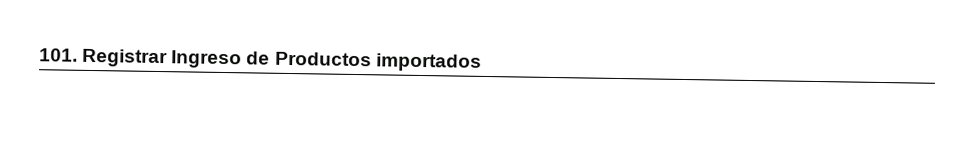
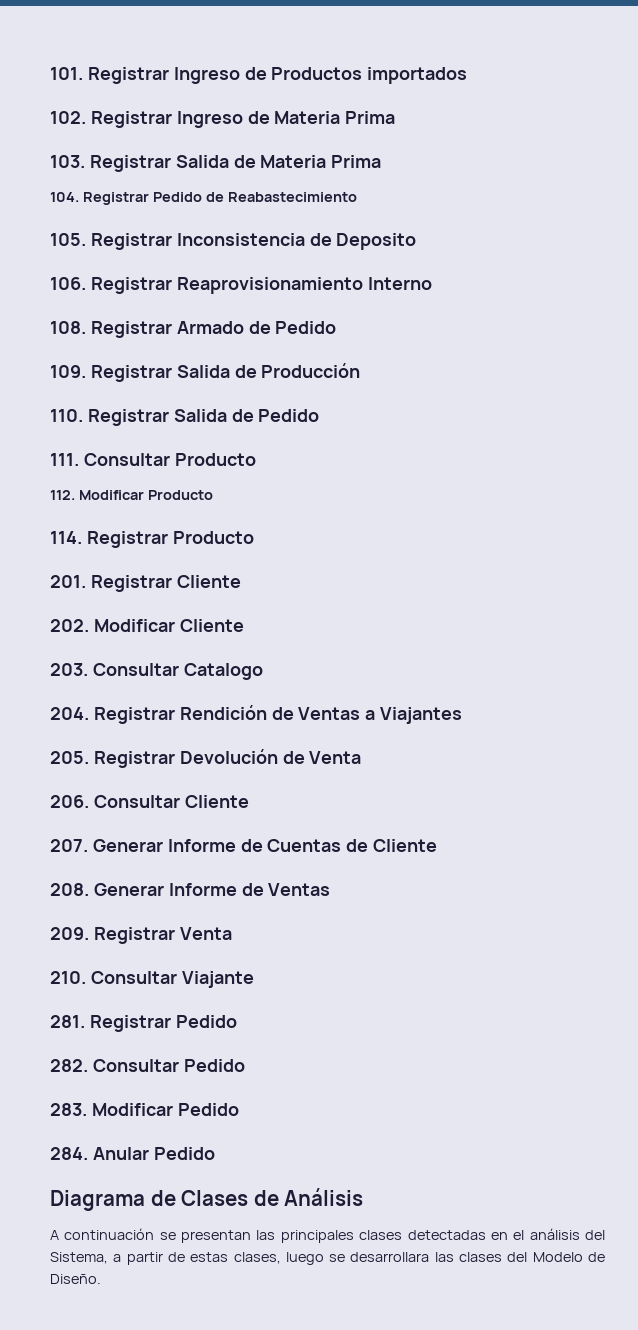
(482, 62) none -> [50,111,396,128] [50,155,382,172] [50,192,357,205] [50,233,417,250] [50,277,432,294] [50,321,337,338] [50,363,361,382] [50,409,320,426] [50,453,256,466] [50,490,213,500] [50,531,254,548] [50,575,241,592] [50,619,244,632] [50,663,263,680] [50,705,463,724] [50,749,362,768] [50,795,249,808] [50,839,438,852] [50,883,331,896] [50,927,232,944] [50,971,254,988] [50,1015,237,1032] [50,1059,245,1072] [50,1103,239,1116] [50,1147,215,1160] [50,1188,364,1211] [50,1228,605,1243] [50,1252,606,1265] [50,1274,101,1284] // 102. Registrar Ingreso de Materia Prima // 103. Registrar Salida de Materia Prima // 104. Registrar Pedido de Reabastecimiento // 105. Registrar Inconsistencia de Deposito // 106. Registrar Reaprovisionamiento Interno // 108. Registrar Armado de Pedido // 109. Registrar Salida de Producción // 110. Registrar Salida de Pedido // 111. Consultar Producto // 112. Modificar Producto // 114. Registrar Producto // 201. Registrar Cliente // 202. Modificar Cliente // 203. Consultar Catalogo // 204. Registrar Rendición de Ventas a Viajantes // 205. Registrar Devolución de Venta // 206. Consultar Cliente // 207. Generar Informe de Cuentas de Cliente // 208. Generar Informe de Ventas // 209. Registrar Venta // 210. Consultar Viajante // 281. Registrar Pedido // 282. Consultar Pedido // 283. Modificar Pedido // 284. Anular Pedido // Diagrama de Clases de Análisis // A continuación se presentan las principales clases detectadas en el análisis del Sistema, a partir de estas clases, luego se desarrollara las clases del Modelo de Diseño.

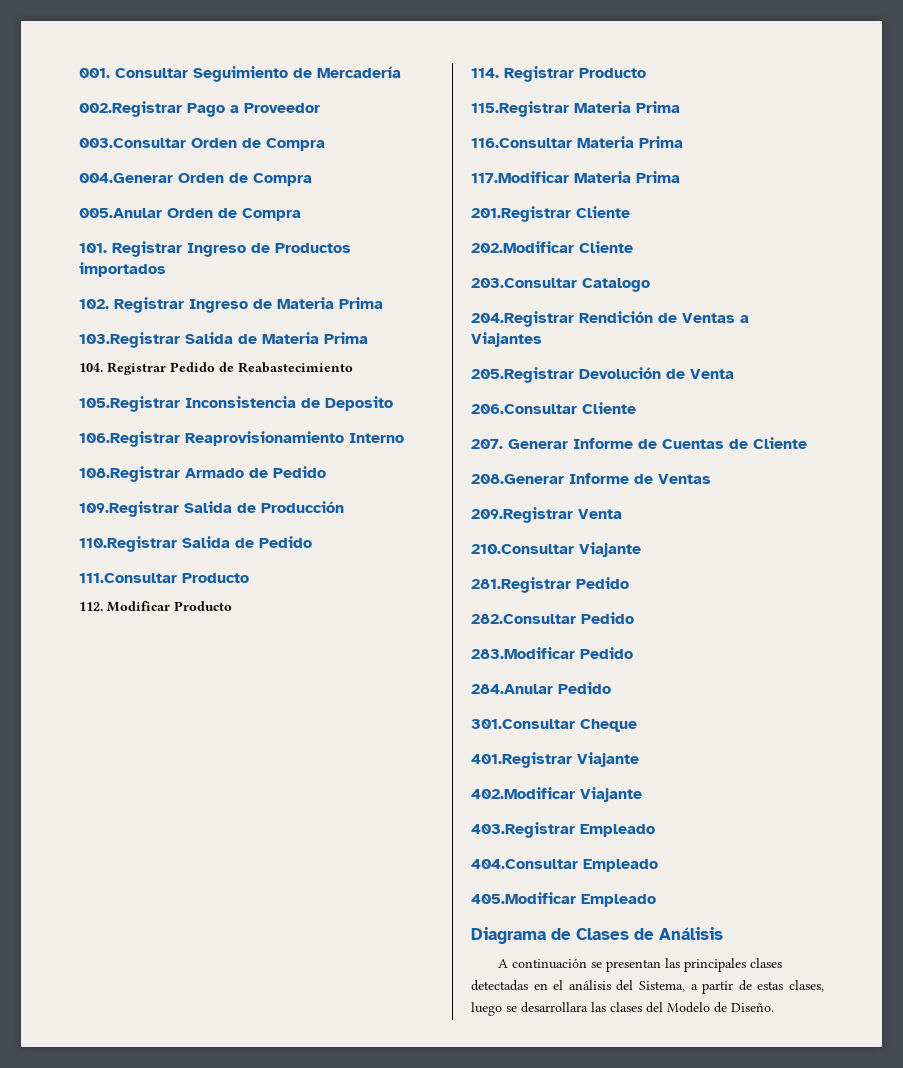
(50, 73) none -> [79,66,401,82] [79,101,320,117] [79,138,325,151] [79,173,312,186] [79,208,301,221] 001. Consultar Seguimiento de Mercadería // 002.Registrar Pago a Proveedor // 003.Consultar Orden de Compra // 004.Generar Orden de Compra // 005.Anular Orden de Compra //
[50,155,171,172] 103. Registrar -> [79,332,180,348] 103.Registrar
[50,233,172,250] 105. Registrar -> [79,396,180,412] 105.Registrar
[50,277,172,294] 106. Registrar -> [79,431,180,447] 106.Registrar
[50,321,172,338] 108. Registrar -> [79,466,180,482] 108.Registrar
[50,365,172,382] 109. Registrar -> [79,501,179,517] 109.Registrar
[50,409,169,426] 110. Registrar -> [79,536,177,552] 110.Registrar
[50,453,170,466] 111. Consultar -> [79,573,177,583] 111.Consultar
[50,575,241,592] [50,619,244,632] [50,663,179,676] 201. Registrar Cliente // 202. Modificar Cliente // 203. Consultar -> [471,101,680,117] [471,136,683,148] [471,171,680,183] [471,206,630,222] [471,241,633,253] [471,278,577,288] 115.Registrar Materia Prima // 116.Consultar Materia Prima // 117.Modificar Materia Prima // 201.Registrar Cliente // 202.Modificar Cliente // 203.Consultar
[50,707,175,724] 204. Registrar -> [471,311,574,327] 204.Registrar
[50,751,175,768] 205. Registrar -> [471,367,574,383] 205.Registrar
[50,795,180,808] 206. Consultar -> [471,404,577,414] 206.Consultar
[50,883,164,896] 208. Generar -> [471,474,564,484] 208.Generar
[50,927,232,944] [50,971,254,988] [50,1015,237,1032] [50,1059,245,1072] [50,1103,239,1116] [50,1147,215,1160] 209. Registrar Venta // 210. Consultar Viajante // 281. Registrar Pedido // 282. Consultar Pedido // 283. Modificar Pedido // 284. Anular Pedido -> [471,507,622,523] [471,542,641,557] [471,577,629,593] [471,612,634,624] [471,647,633,659] [471,682,611,694] [471,719,637,732] [471,752,639,768] [471,787,642,802] [471,822,655,838] [471,859,658,872] [471,892,656,907] 209.Registrar Venta // 210.Consultar Viajante // 281.Registrar Pedido // 282.Consultar Pedido // 283.Modificar Pedido // 284.Anular Pedido // 301.Consultar Cheque // 401.Registrar Viajante // 402.Modificar Viajante // 403.Registrar Empleado // 404.Consultar Empleado // 405.Modificar Empleado

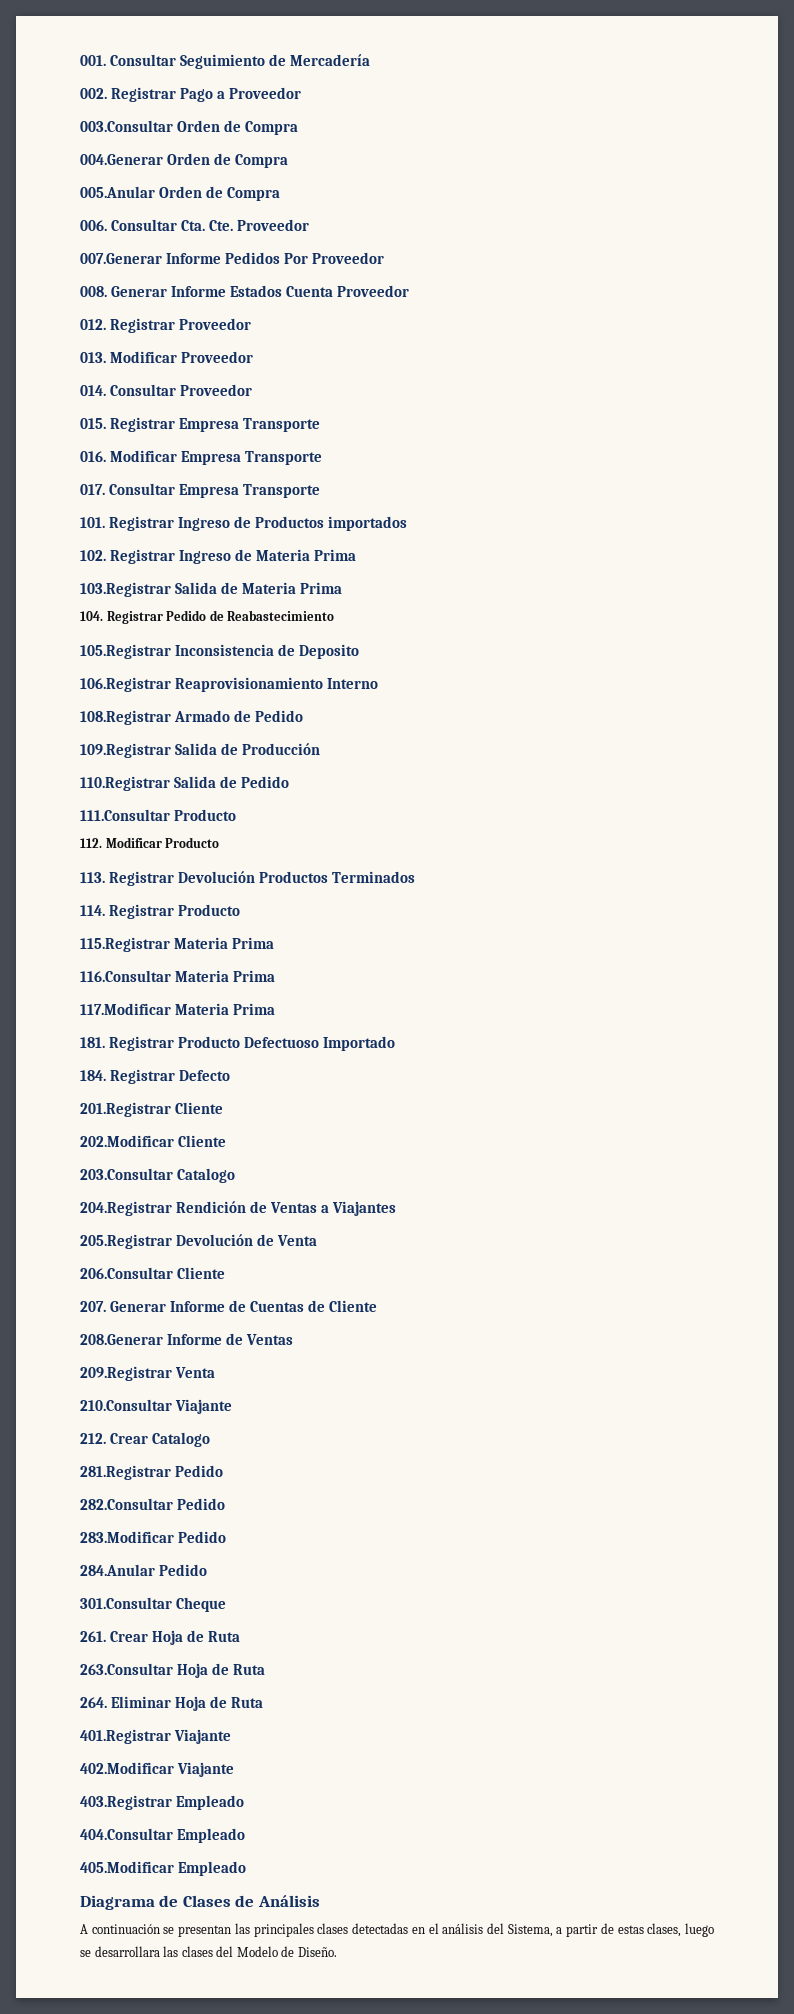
[79,101,182,117] 002.Registrar -> [80,87,177,102] 002. Registrar
(301, 214) none -> [80,219,310,231] [80,252,385,264] [80,285,410,297] [80,318,252,333] [80,351,254,363] [80,384,253,396] [80,417,321,432] [80,450,323,465] [80,483,321,498] // 006. Consultar Cta. Cte. Proveedor // 007.Generar Informe Pedidos Por Proveedor // 008. Generar Informe Estados Cuenta Proveedor // 012. Registrar Proveedor // 013. Modificar Proveedor // 014. Consultar Proveedor // 015. Registrar Empresa Transporte // 016. Modificar Empresa Transporte // 017. Consultar Empresa Transporte
(232, 606) none -> [80,871,416,886] // 113. Registrar Devolución Productos Terminados
(680, 177) none -> [80,1036,396,1051] [80,1069,231,1084] // 181. Registrar Producto Defectuoso Importado // 184. Registrar Defecto
(641, 549) none -> [80,1432,211,1447] // 212. Crear Catalogo
(637, 725) none -> [80,1630,241,1645] [80,1663,266,1678] [80,1696,264,1711] // 261. Crear Hoja de Ruta // 263.Consultar Hoja de Ruta // 264. Eliminar Hoja de Ruta

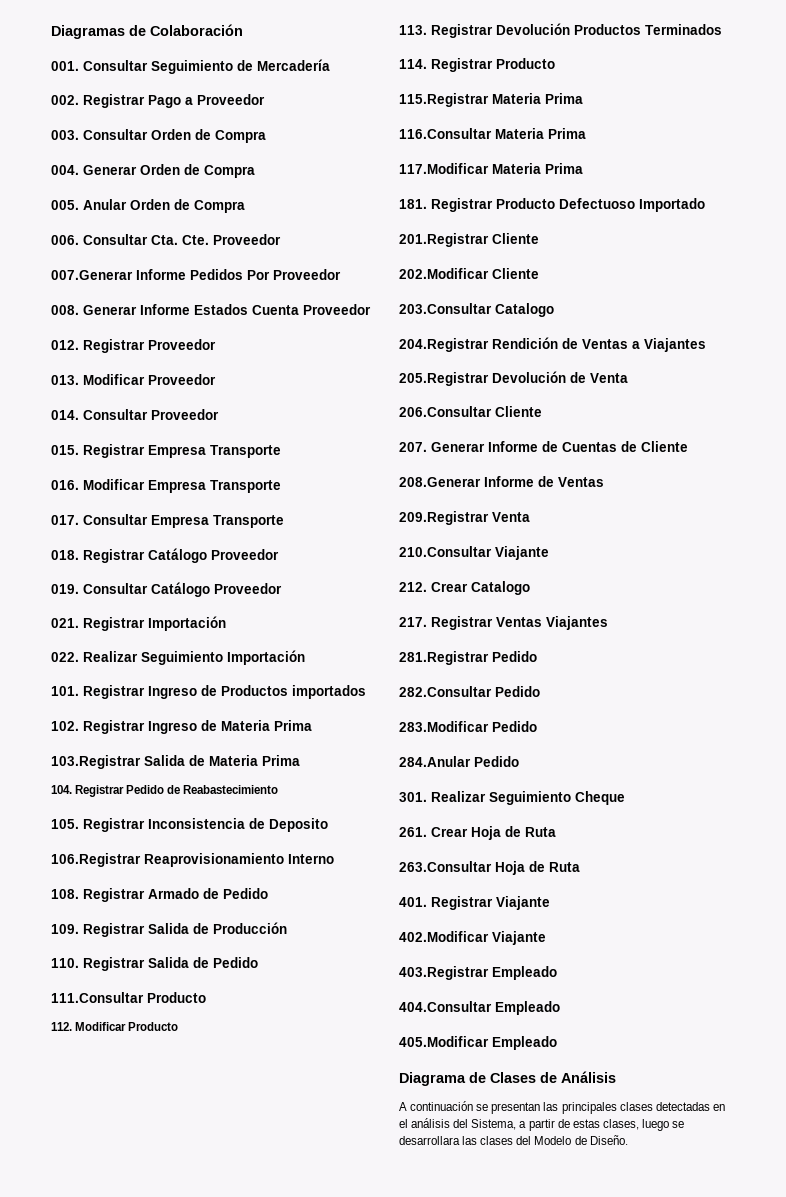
(80, 60) none -> [51,24,243,39] Diagramas de Colaboración //
[80,120,299,135] [80,153,289,168] [80,186,155,198] 003.Consultar Orden de Compra // 004.Generar Orden de Compra // 005.Anular -> [51,129,266,143] [51,164,255,178] [51,199,127,210] 003. Consultar Orden de Compra // 004. Generar Orden de Compra // 005. Anular
(321, 491) none -> [51,548,279,563] [51,582,282,597] [51,616,226,631] [51,650,305,665] // 018. Registrar Catálogo Proveedor // 019. Consultar Catálogo Proveedor // 021. Registrar Importación // 022. Realizar Seguimiento Importación
[80,644,171,659] 105.Registrar -> [51,818,145,832] 105. Registrar
[80,710,171,725] 108.Registrar -> [51,888,145,902] 108. Registrar
[80,743,171,758] 109.Registrar -> [51,923,145,937] 109. Registrar
[80,776,170,791] 110.Registrar -> [51,957,145,971] 110. Registrar
[80,1069,231,1084] // 184. Registrar Defecto -> (705, 205) none
(211, 1439) none -> [399,616,608,630] // 217. Registrar Ventas Viajantes
[80,1597,172,1609] 301.Consultar -> [399,791,571,805] 301. Realizar Seguimiento
[80,1696,264,1711] [80,1729,171,1744] 264. Eliminar Hoja de Ruta // 401.Registrar -> [399,896,493,910] 401. Registrar

